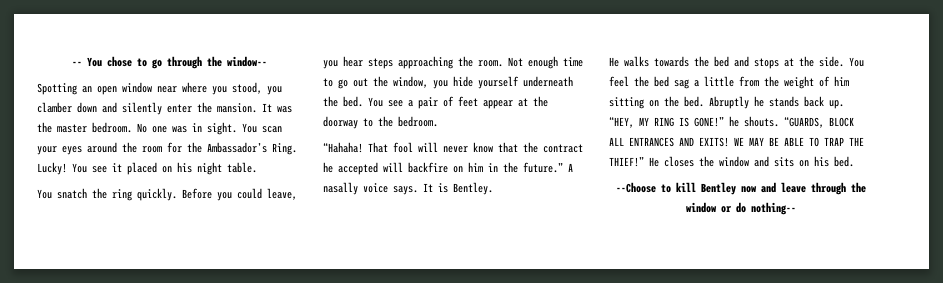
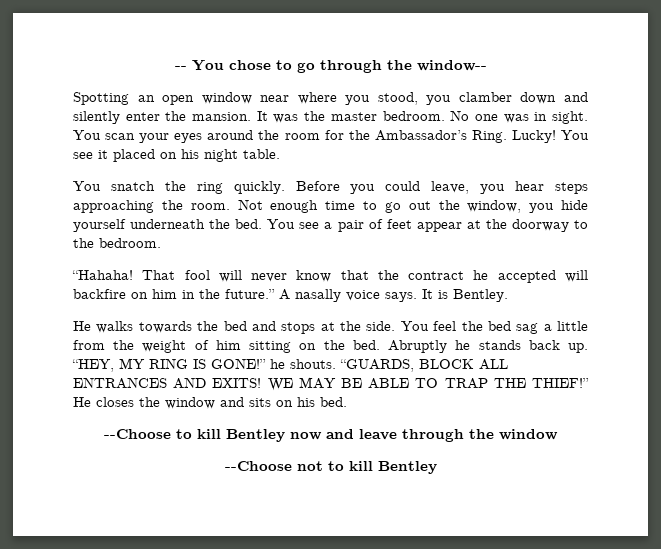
[721,202,796,215] or do nothing-- -> [224,461,437,474] // --Choose not to kill Bentley

